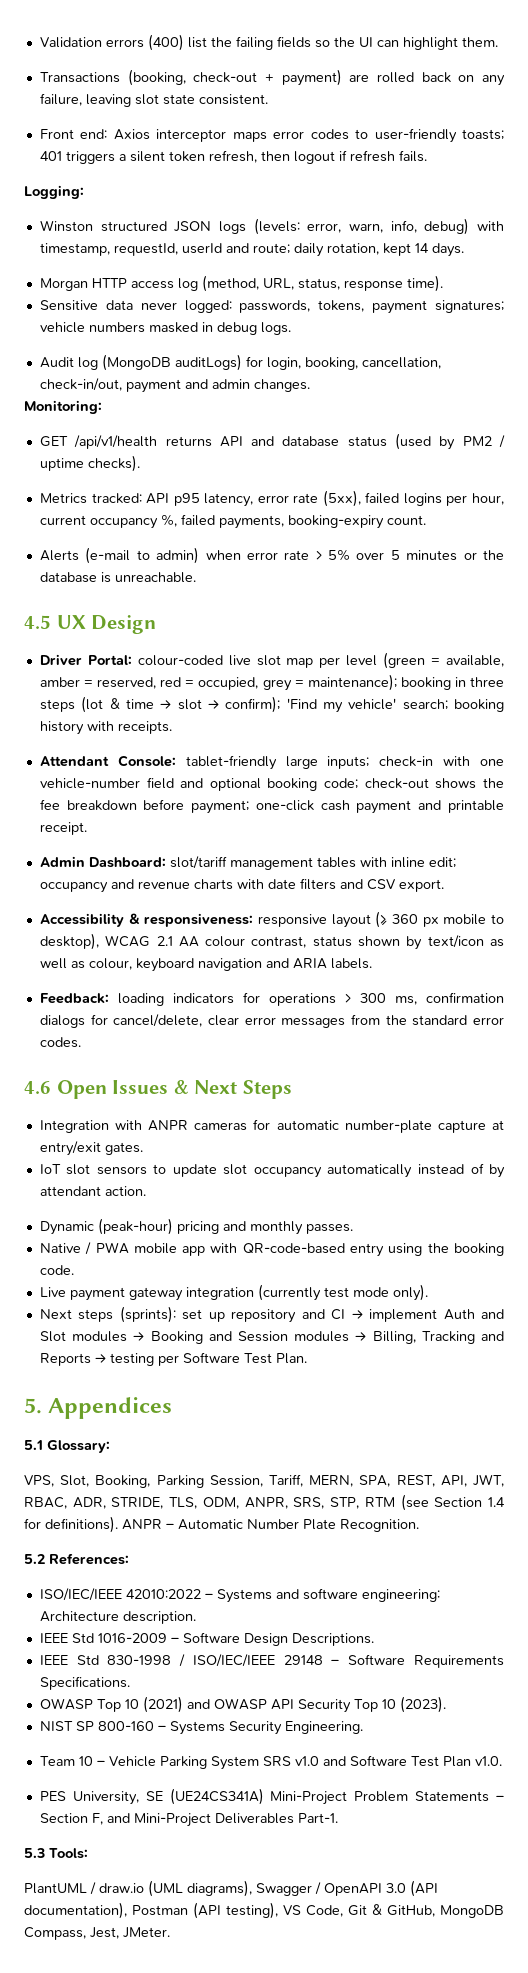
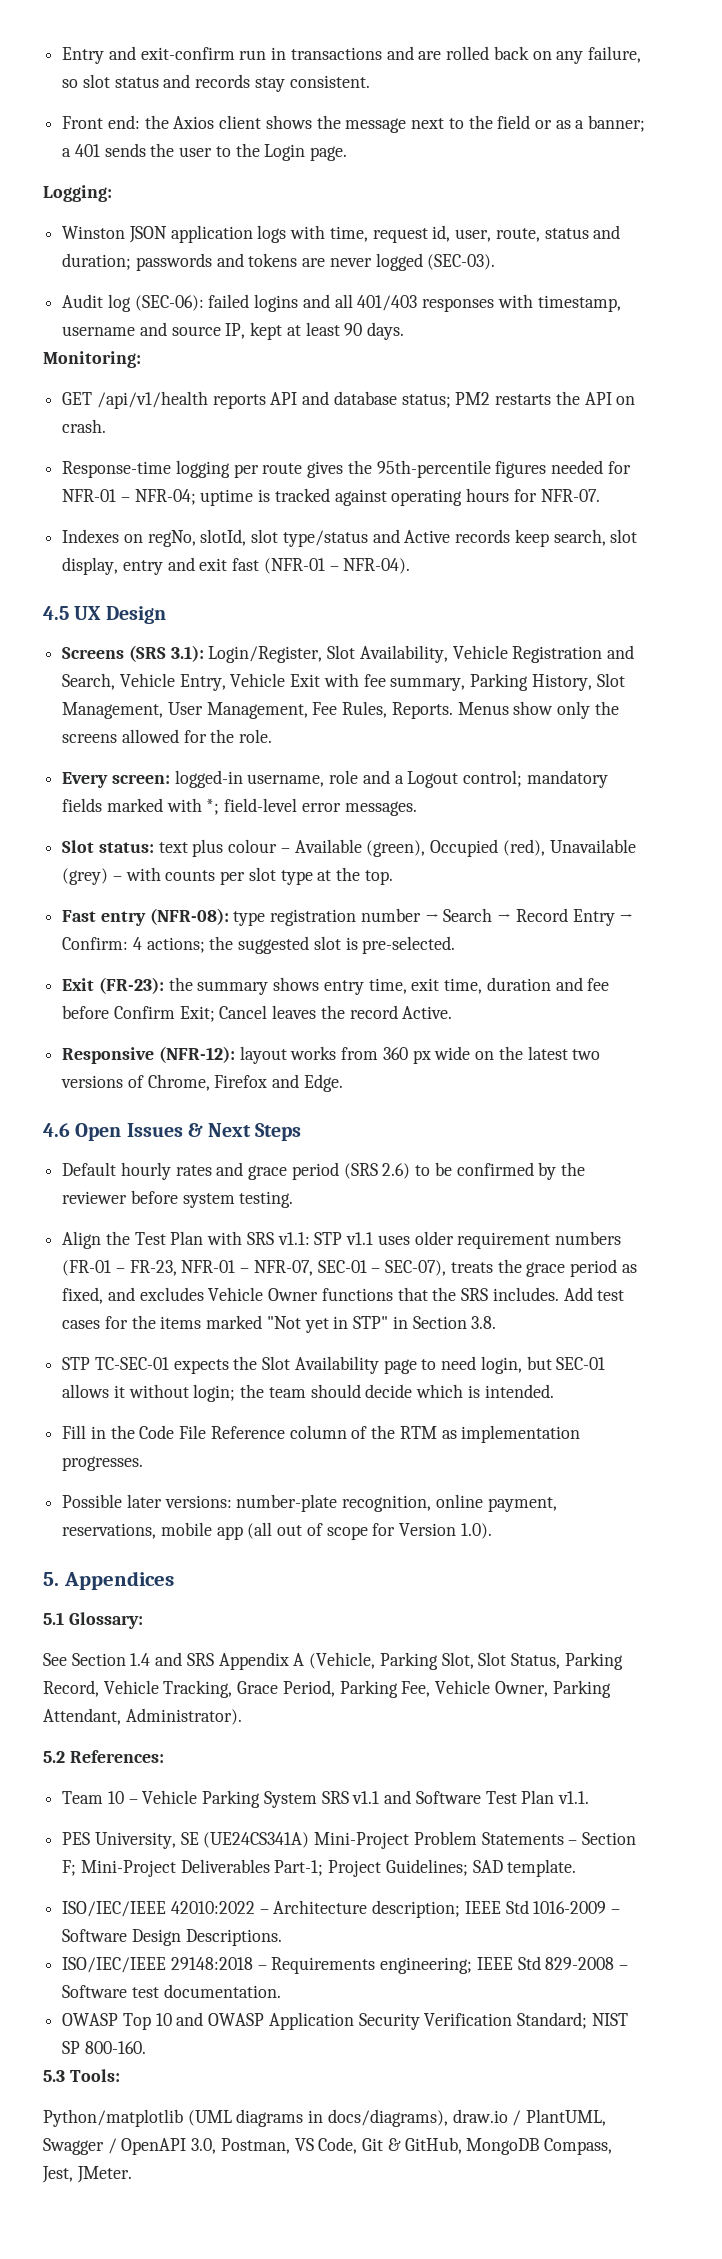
[39,34,498,51] [39,69,342,86] Validation errors (400) list the failing fields so the UI can highlight them. // Transactions (booking, check-out + payment) -> [62,46,414,64] Entry and exit-confirm run in transactions and
[85,94,268,107] [39,128,504,143] [39,150,427,164] [24,185,84,199] [39,218,504,235] [39,243,464,257] [39,275,443,292] [39,300,504,314] [39,322,291,335] [39,354,441,371] [39,378,310,393] leaving slot state consistent. // Front end: Axios interceptor maps error codes to user-friendly toasts; 401 triggers a silent token refresh, then logout if refresh fails. // Logging: // Winston structured JSON logs (levels: error, warn, info, debug) with timestamp, requestId, userId and route; daily rotation, kept 14 days. // Morgan HTTP access log (method, URL, status, response time). // Sensitive data never logged: passwords, tokens, payment signatures; vehicle numbers masked in debug logs. // Audit log (MongoDB auditLogs) for login, booking, cancellation, check-in/out, payment and admin changes. -> [62,74,370,92] [62,115,646,133] [62,143,348,161] [43,185,112,202] [62,225,621,243] [62,253,496,271] [62,294,621,312] [62,322,405,340] so slot status and records stay consistent. // Front end: the Axios client shows the message next to the field or as a banner; a 401 sends the user to the Login page. // Logging: // Winston JSON application logs with time, request id, user, route, status and duration; passwords and tokens are never logged (SEC-03). // Audit log (SEC-06): failed logins and all 401/403 responses with timestamp, username and source IP, kept at least 90 days.
[165,436,212,447] returns -> [212,394,266,409] reports
[347,433,506,450] [39,455,140,472] [39,490,505,507] [39,514,426,529] [39,547,504,564] [39,572,196,583] [24,615,157,634] [39,652,504,669] [39,674,505,691] [39,696,504,713] [39,721,172,735] [39,755,504,770] [39,777,505,791] [39,799,505,814] [39,822,87,835] [39,856,456,870] [39,878,444,893] [39,911,504,928] [39,933,505,950] [39,958,372,972] [39,992,505,1006] [39,1014,504,1028] [39,1037,81,1048] status (used by PM2 / uptime checks). // Metrics tracked: API p95 latency, error rate (5xx), failed logins per hour, current occupancy %, failed payments, booking-expiry count. // Alerts (e-mail to admin) when error rate > 5% over 5 minutes or the database is unreachable. // 4.5 UX Design // Driver Portal: colour-coded live slot map per level (green = available, amber = reserved, red = occupied, grey = maintenance); booking in three steps (lot & time → slot → confirm); 'Find my vehicle' search; booking history with receipts. // Attendant Console: tablet-friendly large inputs; check-in with one vehicle-number field and optional booking code; check-out shows the fee breakdown before payment; one-click cash payment and printable receipt. // Admin Dashboard: slot/tariff management tables with inline edit; occupancy and revenue charts with date filters and CSV export. // Accessibility & responsiveness: responsive layout (≥ 360 px mobile to desktop), WCAG 2.1 AA colour contrast, status shown by text/icon as well as colour, keyboard navigation and ARIA labels. // Feedback: loading indicators for operations > 300 ms, confirmation dialogs for cancel/delete, clear error messages from the standard error codes. -> [401,391,636,408] [62,419,107,433] [62,460,631,478] [62,488,600,506] [62,529,638,547] [62,557,411,575] [43,606,166,624] [62,645,635,663] [62,673,625,691] [62,701,619,719] [62,729,273,743] [62,770,608,788] [62,798,417,816] [62,839,636,857] [62,867,393,885] [62,908,634,926] [62,936,456,954] [62,977,610,995] [62,1005,453,1022] [62,1046,601,1064] [61,1074,343,1092] status; PM2 restarts the API on crash. // Response-time logging per route gives the 95th-percentile figures needed for NFR-01 – NFR-04; uptime is tracked against operating hours for NFR-07. // Indexes on regNo, slotId, slot type/status and Active records keep search, slot display, entry and exit fast (NFR-01 – NFR-04). // 4.5 UX Design // Screens (SRS 3.1): Login/Register, Slot Availability, Vehicle Registration and Search, Vehicle Entry, Vehicle Exit with fee summary, Parking History, Slot Management, User Management, Fee Rules, Reports. Menus show only the screens allowed for the role. // Every screen: logged-in username, role and a Logout control; mandatory fields marked with *; field-level error messages. // Slot status: text plus colour – Available (green), Occupied (red), Unavailable (grey) – with counts per slot type at the top. // Fast entry (NFR-08): type registration number → Search → Record Entry → Confirm: 4 actions; the suggested slot is pre-selected. // Exit (FR-23): the summary shows entry time, exit time, duration and fee before Confirm Exit; Cancel leaves the record Active. // Responsive (NFR-12): layout works from 360 px wide on the latest two versions of Chrome, Firefox and Edge.
[39,1119,505,1133] [39,1141,143,1156] [39,1163,505,1178] [39,1186,146,1196] [39,1218,353,1235] [39,1242,505,1257] [39,1265,74,1275] [39,1284,428,1301] [39,1306,504,1323] [39,1331,504,1344] [39,1352,307,1366] [24,1397,173,1419] [24,1440,110,1453] [24,1474,504,1488] [24,1494,506,1511] [24,1516,419,1533] [24,1553,129,1565] [39,1588,440,1603] [39,1611,196,1624] [39,1632,374,1646] [39,1654,505,1668] [39,1676,130,1690] [39,1696,446,1713] [39,1721,363,1735] Integration with ANPR cameras for automatic number-plate capture at entry/exit gates. // IoT slot sensors to update slot occupancy automatically instead of by attendant action. // Dynamic (peak-hour) pricing and monthly passes. // Native / PWA mobile app with QR-code-based entry using the booking code. // Live payment gateway integration (currently test mode only). // Next steps (sprints): set up repository and CI → implement Auth and Slot modules → Booking and Session modules → Billing, Tracking and Reports → testing per Software Test Plan. // 5. Appendices // 5.1 Glossary: // VPS, Slot, Booking, Parking Session, Tariff, MERN, SPA, REST, API, JWT, RBAC, ADR, STRIDE, TLS, ODM, ANPR, SRS, STP, RTM (see Section 1.4 for definitions). ANPR – Automatic Number Plate Recognition. // 5.2 References: // ISO/IEC/IEEE 42010:2022 – Systems and software engineering: Architecture description. // IEEE Std 1016-2009 – Software Design Descriptions. // IEEE Std 830-1998 / ISO/IEC/IEEE 29148 – Software Requirements Specifications. // OWASP Top 10 (2021) and OWASP API Security Top 10 (2023). // NIST SP 800-160 – Systems Security Engineering. -> [62,1162,585,1180] [62,1190,294,1208] [62,1231,621,1249] [62,1259,637,1277] [62,1287,625,1304] [62,1315,497,1333] [62,1356,606,1374] [62,1384,554,1402] [62,1425,581,1443] [62,1456,144,1471] [62,1494,557,1512] [62,1522,492,1540] [43,1571,174,1590] [43,1612,143,1629] [43,1652,623,1670] [43,1680,611,1698] [43,1708,242,1725] [43,1750,164,1763] Default hourly rates and grace period (SRS 2.6) to be confirmed by the reviewer before system testing. // Align the Test Plan with SRS v1.1: STP v1.1 uses older requirement numbers (FR-01 – FR-23, NFR-01 – NFR-07, SEC-01 – SEC-07), treats the grace period as fixed, and excludes Vehicle Owner functions that the SRS includes. Add test cases for the items marked "Not yet in STP" in Section 3.8. // STP TC-SEC-01 expects the Slot Availability page to need login, but SEC-01 allows it without login; the team should decide which is intended. // Fill in the Code File Reference column of the RTM as implementation progresses. // Possible later versions: number-plate recognition, online payment, reservations, mobile app (all out of scope for Version 1.0). // 5. Appendices // 5.1 Glossary: // See Section 1.4 and SRS Appendix A (Vehicle, Parking Slot, Slot Status, Parking Record, Vehicle Tracking, Grace Period, Parking Fee, Vehicle Owner, Parking Attendant, Administrator). // 5.2 References:
[294,1756,319,1766] v1.0 -> [352,1791,380,1804] v1.1
[474,1756,502,1766] v1.0. -> [557,1791,589,1804] v1.1.
[91,1813,338,1827] [24,1848,88,1859] [24,1880,438,1897] [24,1902,278,1919] F, and Mini-Project Deliverables Part-1. // 5.3 Tools: // PlantUML / draw.io (UML diagrams), Swagger / OpenAPI 3.0 (API documentation), Postman (API testing), -> [62,1859,577,1877] [62,1900,621,1918] [62,1929,282,1946] [62,1956,629,1974] [62,1984,281,1998] [62,2012,628,2030] [62,2041,146,2054] [43,2069,120,2082] [43,2109,607,2127] [43,2138,290,2155] F; Mini-Project Deliverables Part-1; Project Guidelines; SAD template. // ISO/IEC/IEEE 42010:2022 – Architecture description; IEEE Std 1016-2009 – Software Design Descriptions. // ISO/IEC/IEEE 29148:2018 – Requirements engineering; IEEE Std 829-2008 – Software test documentation. // OWASP Top 10 and OWASP Application Security Verification Standard; NIST SP 800-160. // 5.3 Tools: // Python/matplotlib (UML diagrams in docs/diagrams), draw.io / PlantUML, Swagger / OpenAPI 3.0, Postman,

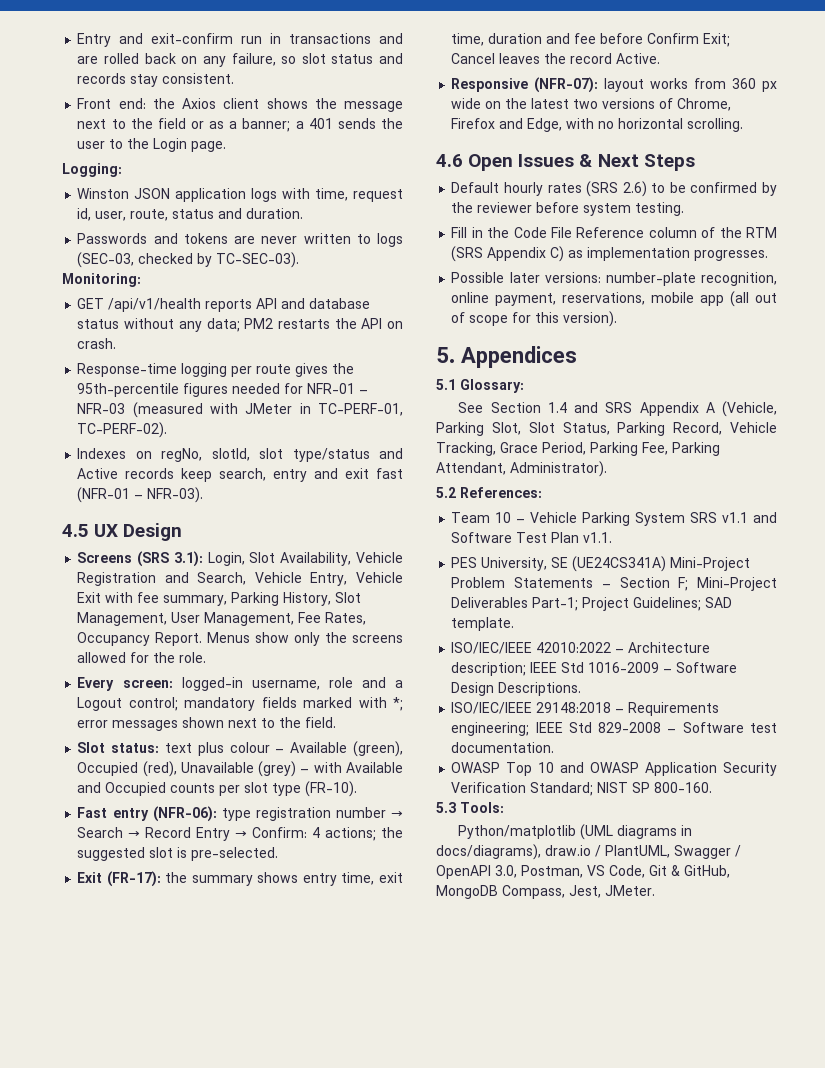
[62,253,212,271] duration; passwords -> [246,208,304,219] [77,233,148,244] duration. // Passwords
[375,253,496,271] [62,294,621,312] [62,322,405,340] logged (SEC-03). // Audit log (SEC-06): failed logins and all 401/403 responses with timestamp, username and source IP, kept at least 90 days. -> [303,233,404,247] [77,252,300,268] written to logs (SEC-03, checked by TC-SEC-03).
[401,394,451,408] status; -> [77,318,240,332] status without any data;
[134,488,600,506] NFR-04; uptime is tracked against operating hours for NFR-07. -> [77,402,403,418] [77,422,168,438] NFR-03 (measured with JMeter in TC-PERF-01, TC-PERF-02).
[610,529,638,543] [62,557,119,575] slot display, -> (267, 474) none
[343,558,411,574] NFR-04). -> [147,487,204,503] NFR-03).
[208,646,323,663] Login/Register, -> [207,552,245,566] Login,
[342,701,453,719] Rules, Reports. -> [325,612,367,625] [77,632,203,646] Rates, Occupancy Report.
[224,798,417,816] field-level error messages. -> [77,717,337,731] error messages shown next to the field.
(161, 874) none -> [346,762,403,773] [77,782,167,796] Available and Occupied
[317,867,393,885] at the top. -> [305,781,358,797] (FR-10).
[149,908,229,925] (NFR-08): -> [152,806,217,822] (NFR-06):
[98,977,164,994] (FR-23): -> [106,871,161,887] (FR-17):
[158,1046,235,1063] (NFR-12): -> [534,77,599,93] (NFR-07):
[303,1074,343,1092] Edge. -> [527,118,744,132] Edge, with no horizontal scrolling.
[216,1162,339,1180] and grace period -> (582, 188) none
[62,1231,621,1249] [62,1259,637,1277] [62,1287,625,1304] [62,1315,497,1333] [62,1356,606,1374] [62,1384,554,1402] // Align the Test Plan with SRS v1.1: STP v1.1 uses older requirement numbers (FR-01 – FR-23, NFR-01 – NFR-07, SEC-01 – SEC-07), treats the grace period as fixed, and excludes Vehicle Owner functions that the SRS includes. Add test cases for the items marked "Not yet in STP" in Section 3.8. // STP TC-SEC-01 expects the Slot Availability page to need login, but SEC-01 allows it without login; the team should decide which is intended. -> (685, 209) none
(437, 1432) none -> [451,246,565,262] (SRS Appendix C)
[399,1523,492,1539] Version 1.0). -> [535,311,618,327] this version).
[435,1680,548,1697] Vehicle Owner, -> (668, 448) none

